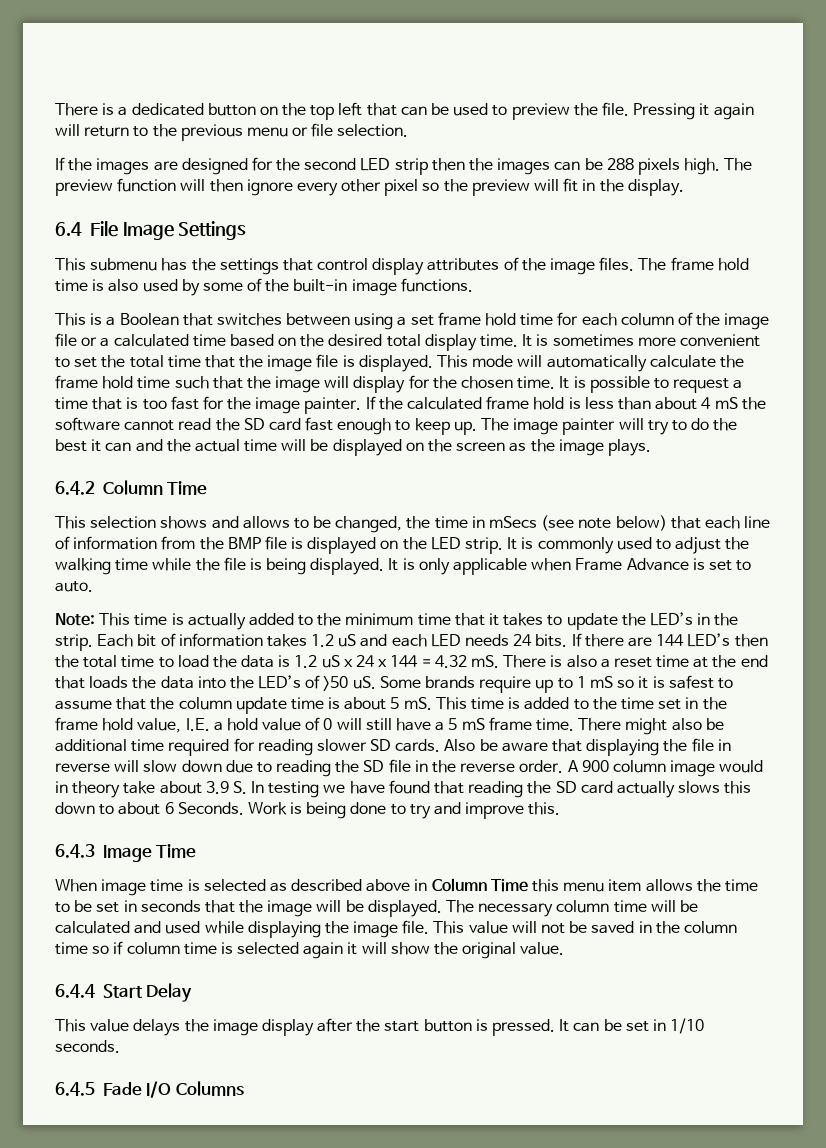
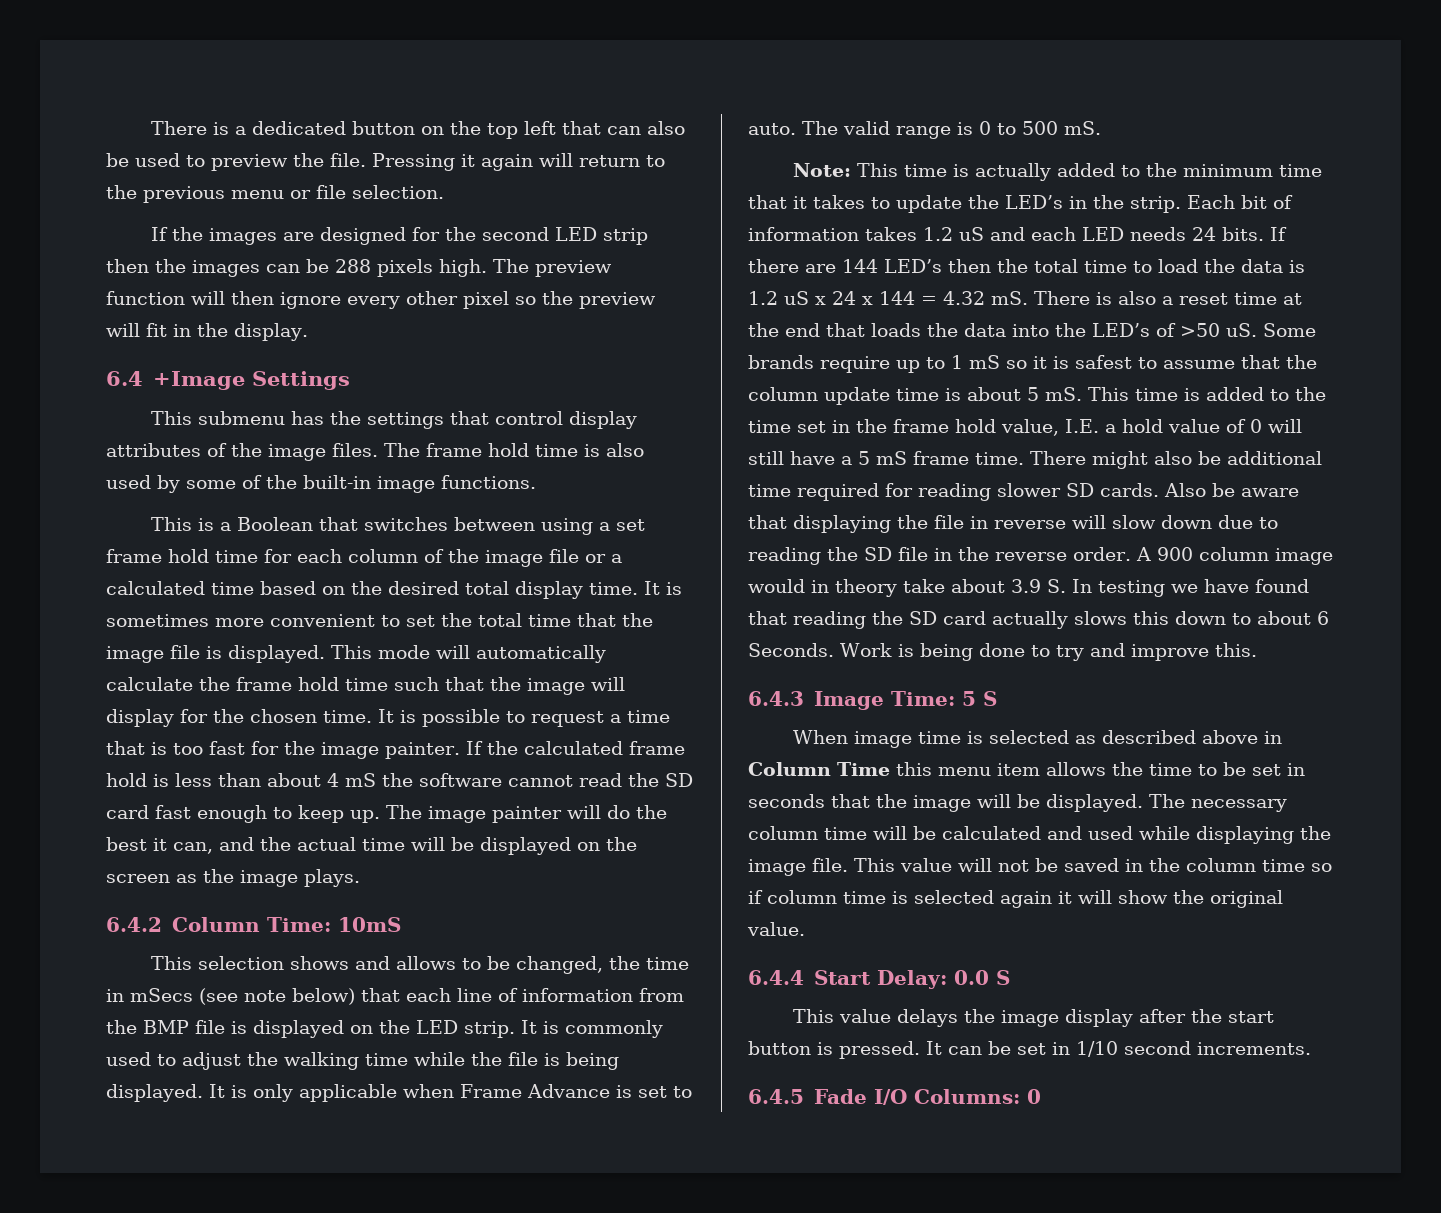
(427, 111) none -> [646,121,685,135] also
[89,221,174,240] File Image -> [152,371,245,390] +Image
[647,420,687,435] try to -> (601, 812) none
[105,442,132,452] can -> [173,842,213,854] can,
[167,481,208,495] Time -> [266,917,401,932] Time: 10mS
(93, 586) none -> [802,121,1101,139] The valid range is 0 to 500 mS.
[156,844,197,858] Time -> [890,691,997,706] Time: 5 S
[146,983,193,1002] Delay -> [876,970,1010,989] Delay: 0.0 S
[55,1040,120,1053] seconds. -> [1124,1041,1311,1055] second increments.
[175,1081,244,1096] Columns -> [914,1089,1042,1104] Columns: 0

